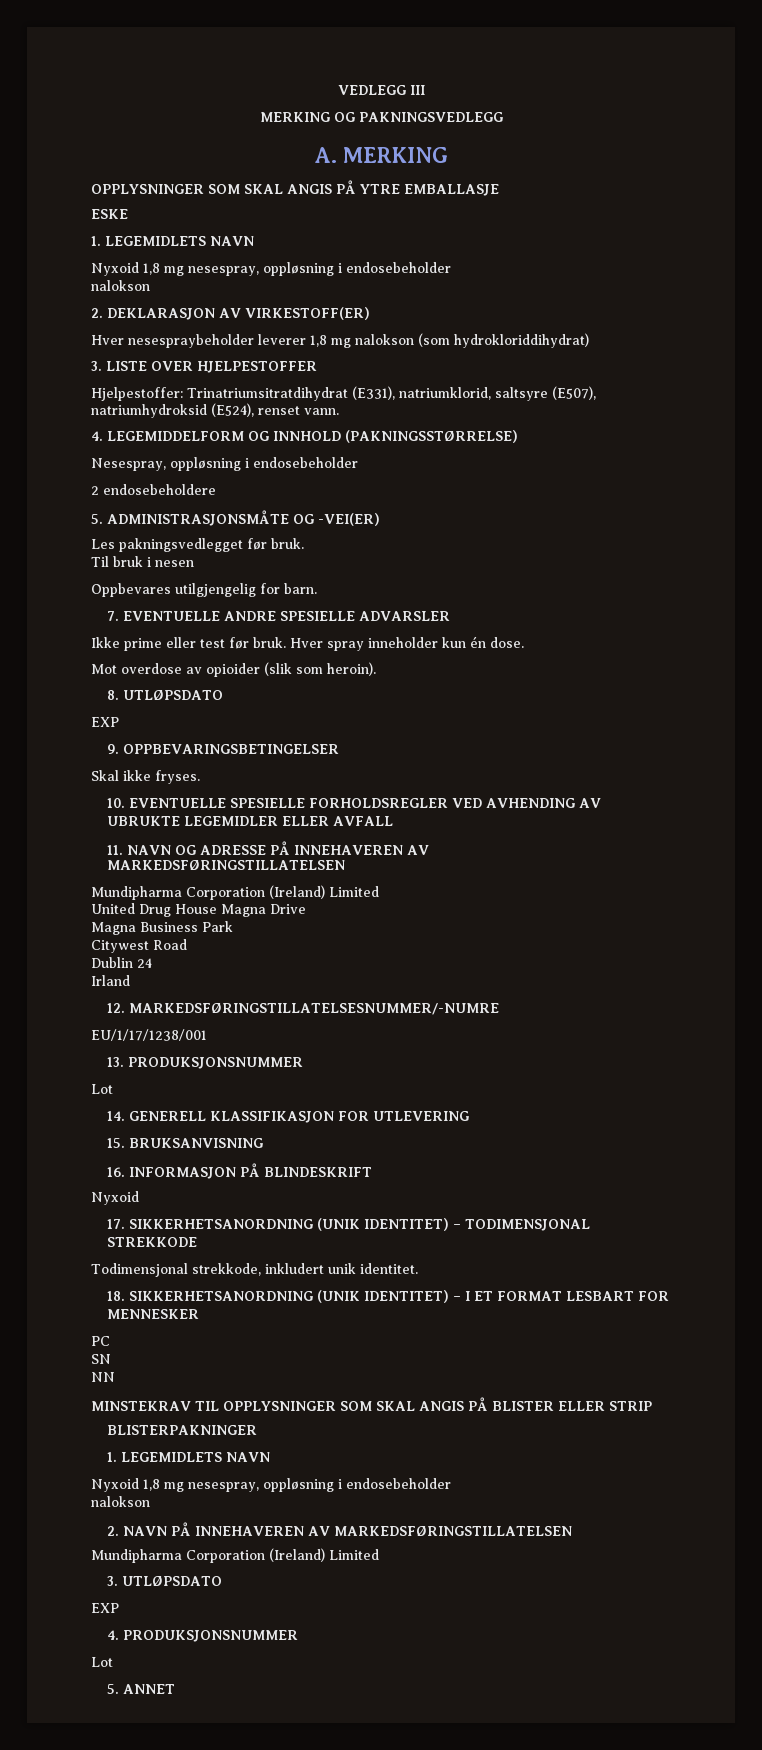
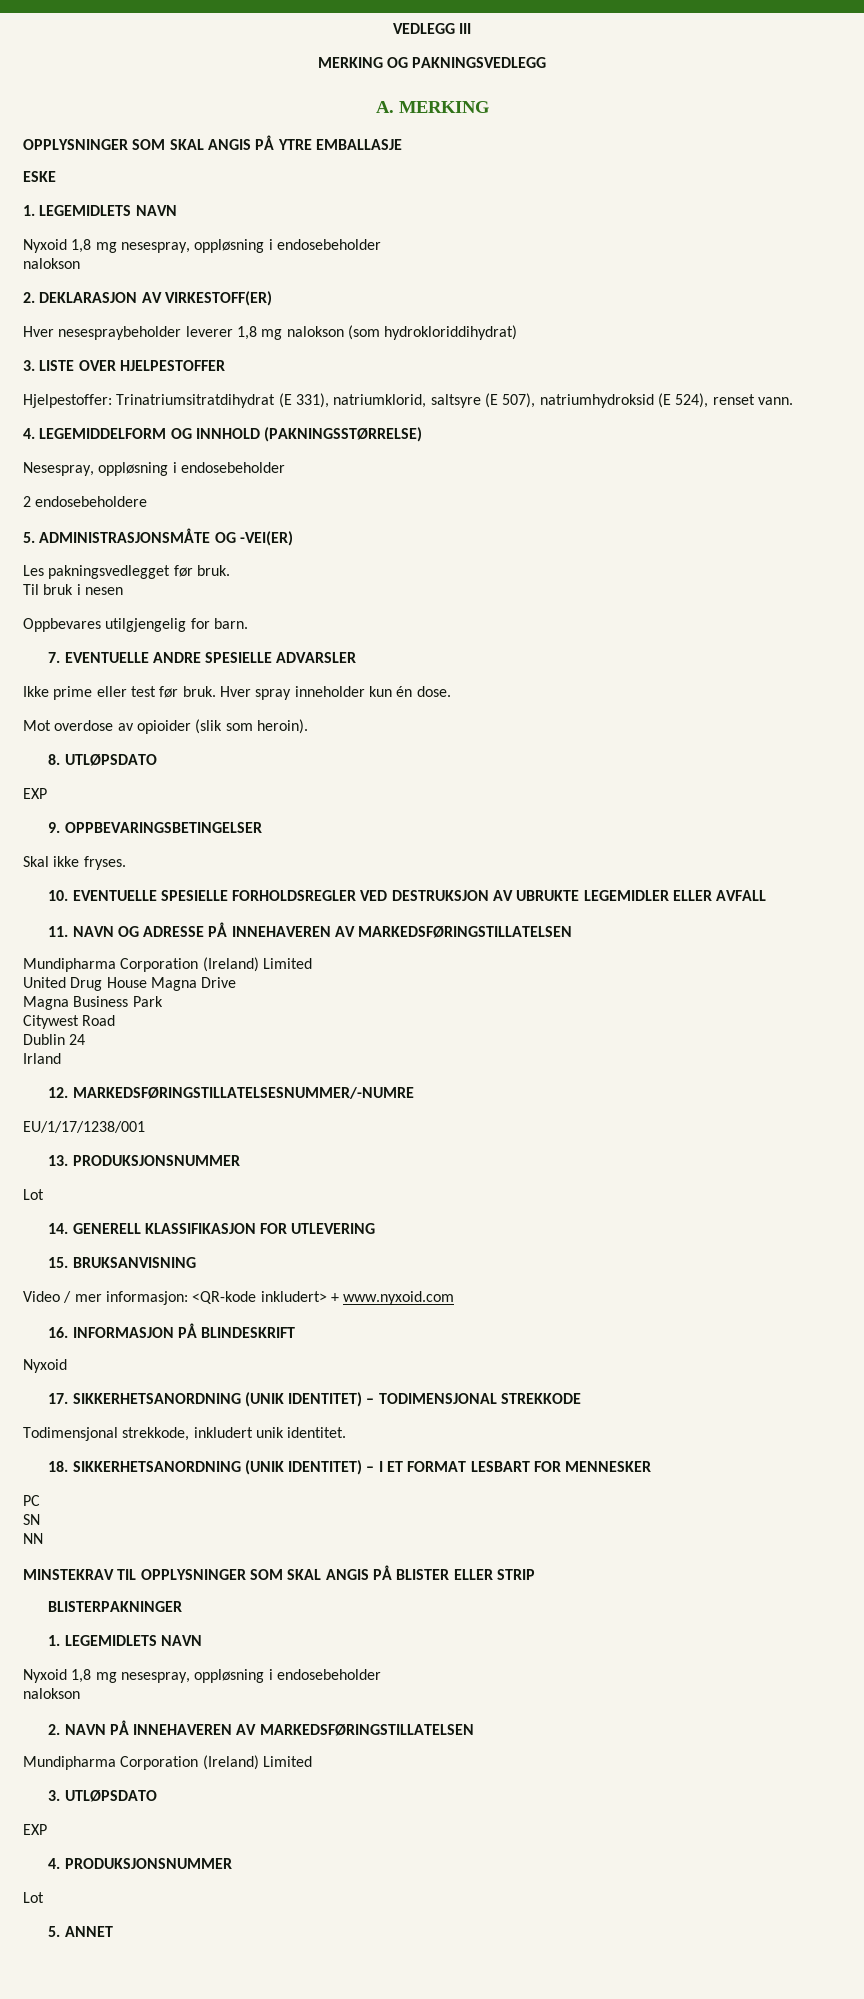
[352,386,596,401] [91,403,254,418] (E331), natriumklorid, saltsyre (E507), natriumhydroksid (E524), -> [278,393,709,408] (E 331), natriumklorid, saltsyre (E 507), natriumhydroksid (E 524),
[486,798,577,808] AVHENDING -> [391,890,489,901] DESTRUKSJON
(265, 1143) none -> [23,1291,455,1305] // Video / mer informasjon: <QR-kode inkludert> + www.nyxoid.com

